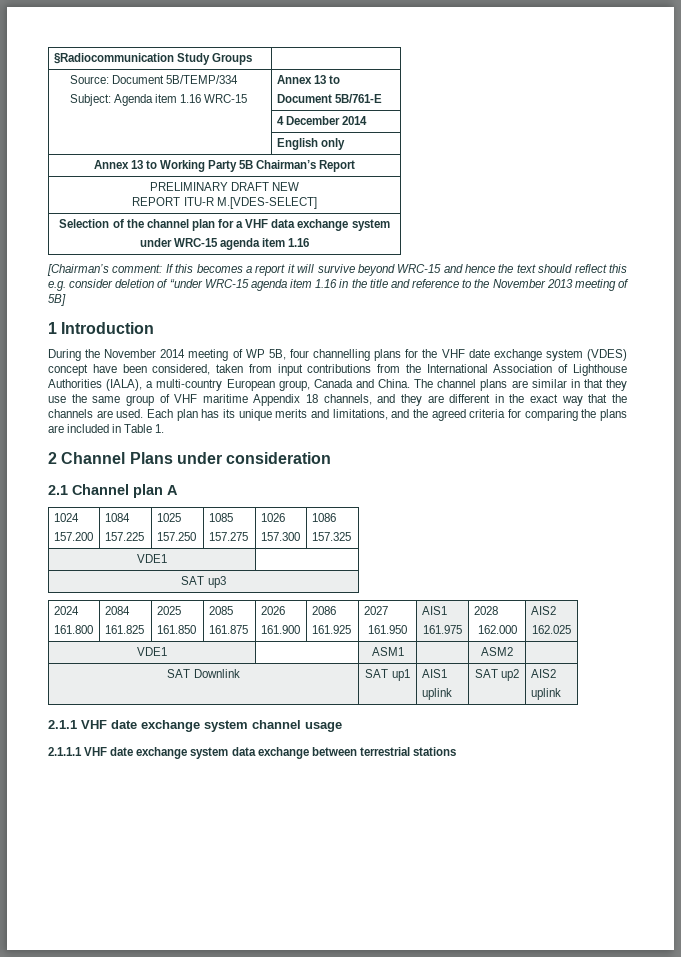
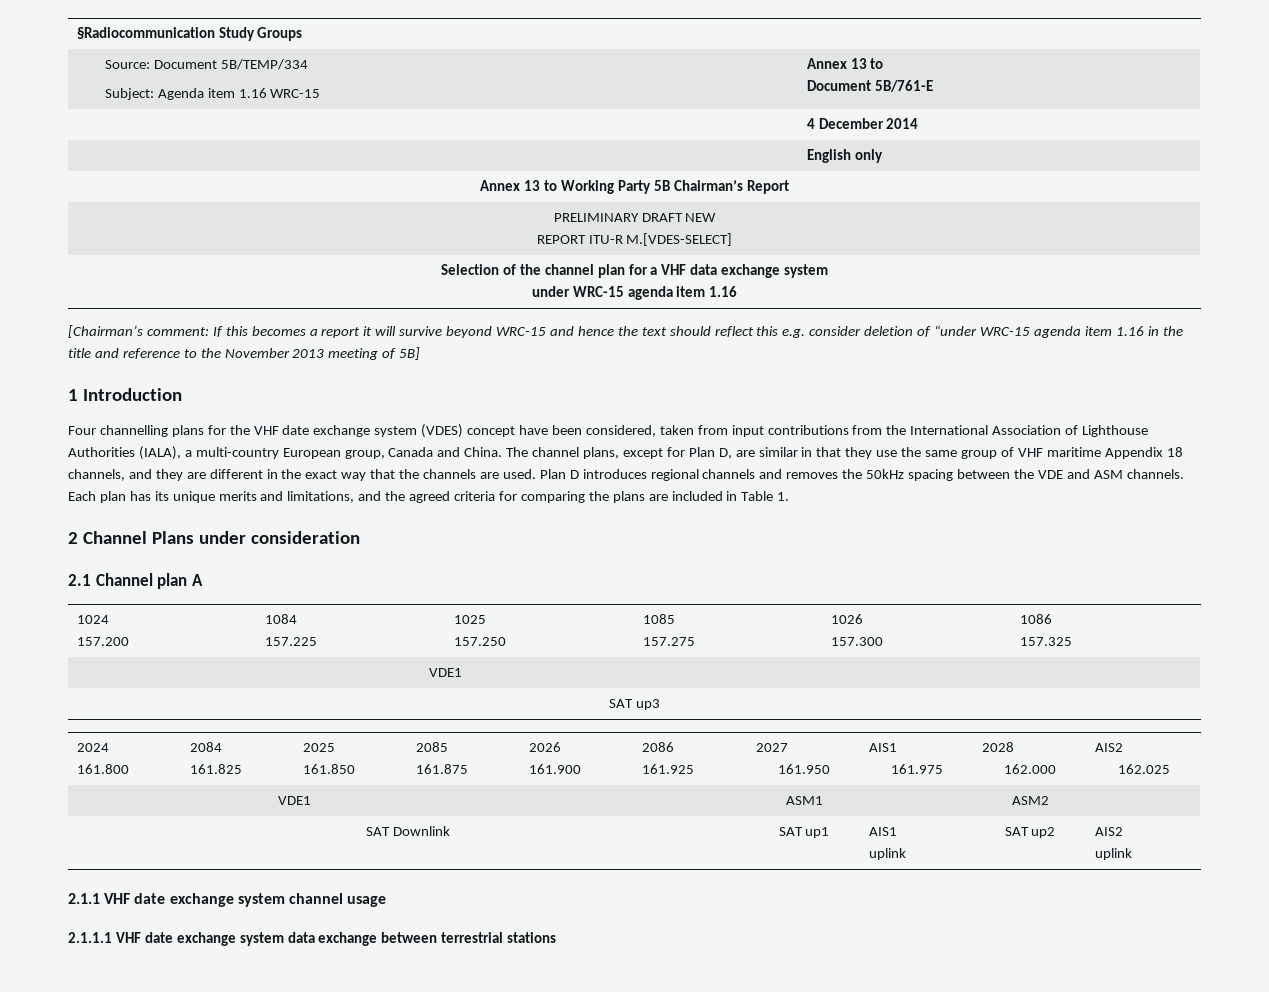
[48,349,309,361] During the November 2014 meeting of WP 5B, four -> [68,426,96,435] Four
[480,379,508,391] plans -> [583,447,732,459] plans, except for Plan D,
(144, 413) none -> [539,469,1184,481] Plan D introduces regional channels and removes the 50kHz spacing between the VDE and ASM channels.

